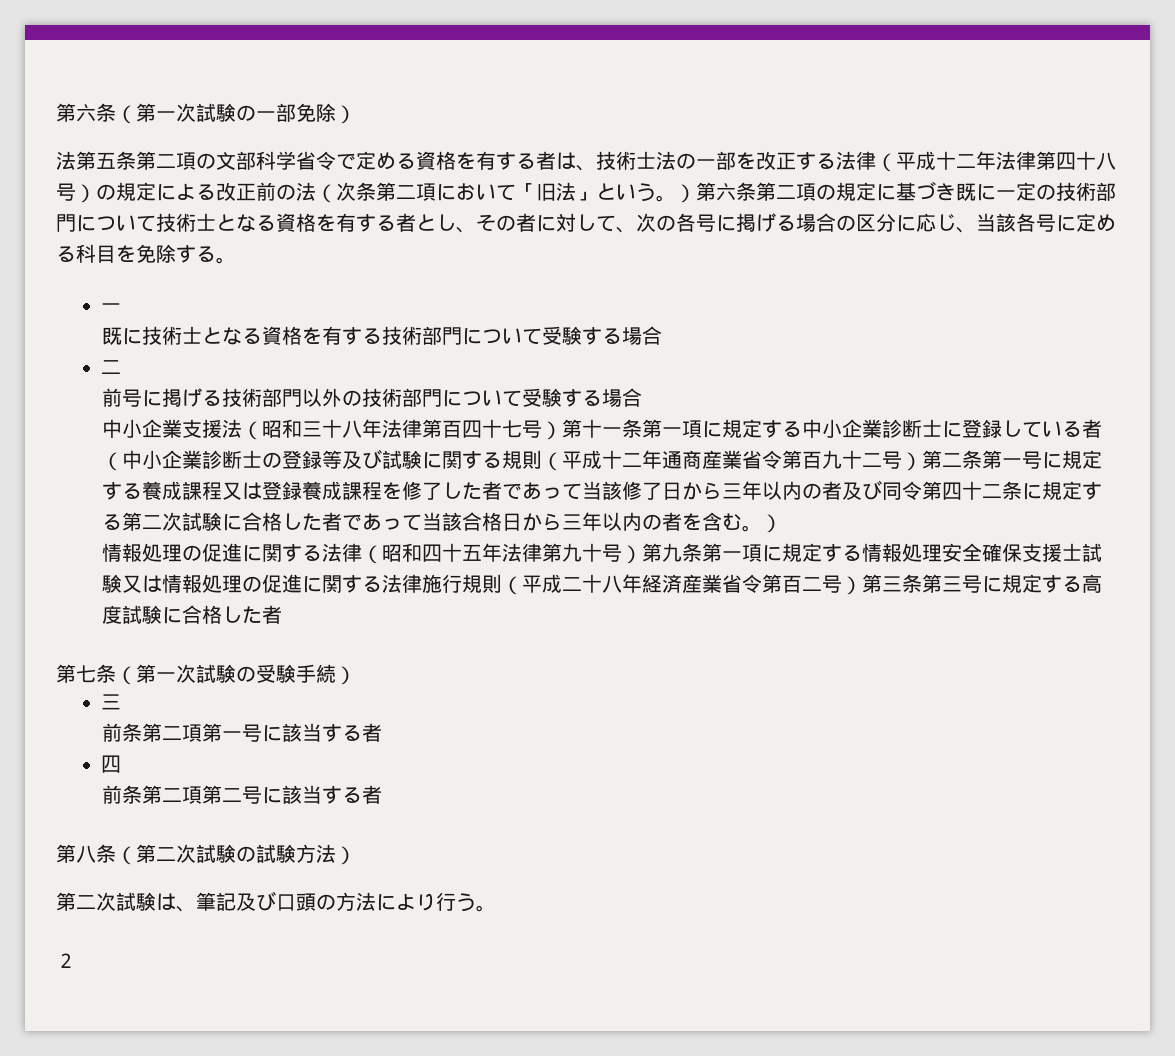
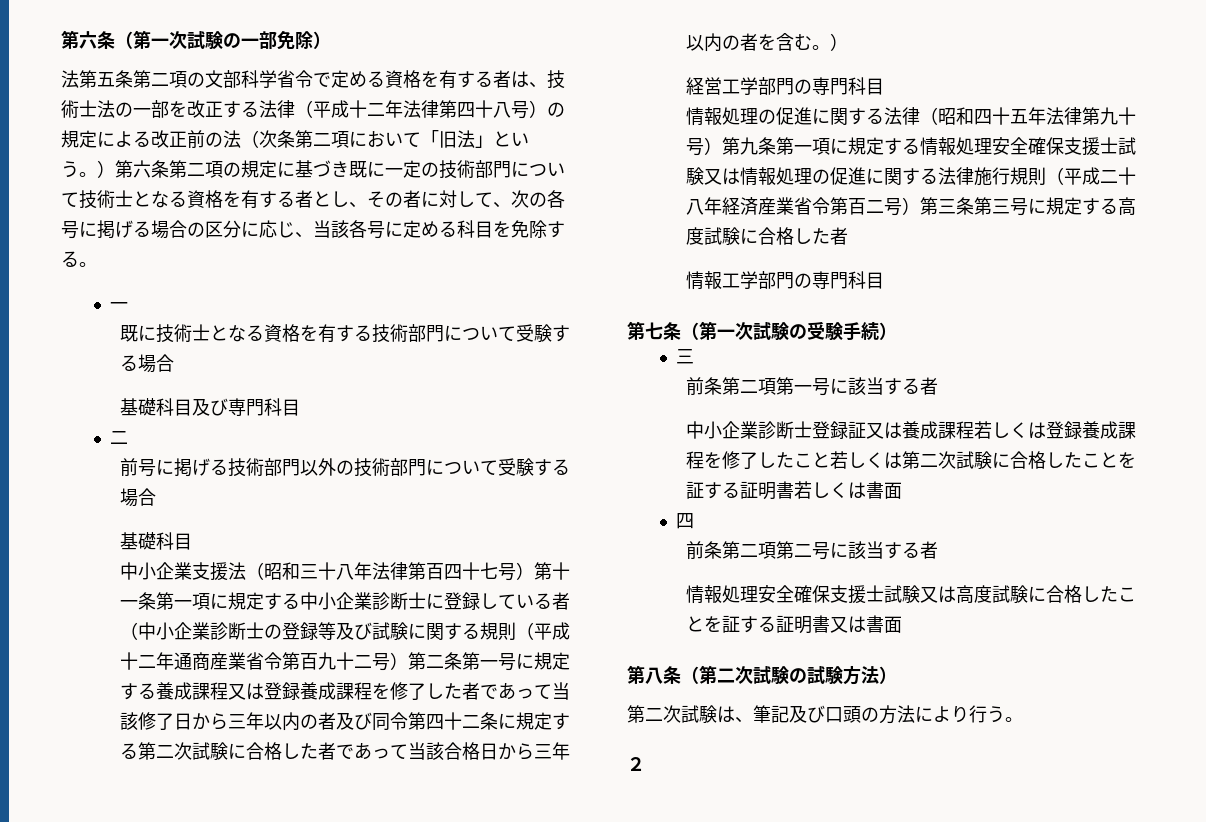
(662, 335) none -> [119,398,300,416] // 基礎科目及び専門科目
(642, 397) none -> [119,532,192,550] // 基礎科目
(782, 523) none -> [685,77,884,95] // 経営工学部門の専門科目
(282, 614) none -> [685,271,884,290] // 情報工学部門の専門科目
(382, 732) none -> [685,421,1136,439] [685,451,1136,470] [685,481,902,500] // 中小企業診断士登録証又は養成課程若しくは登録養成課程を修了したこと若しくは第二次試験に合格したことを証する証明書若しくは書面
(382, 794) none -> [685,585,1136,604] [685,615,902,634] // 情報処理安全確保支援士試験又は高度試験に合格したことを証する証明書又は書面

